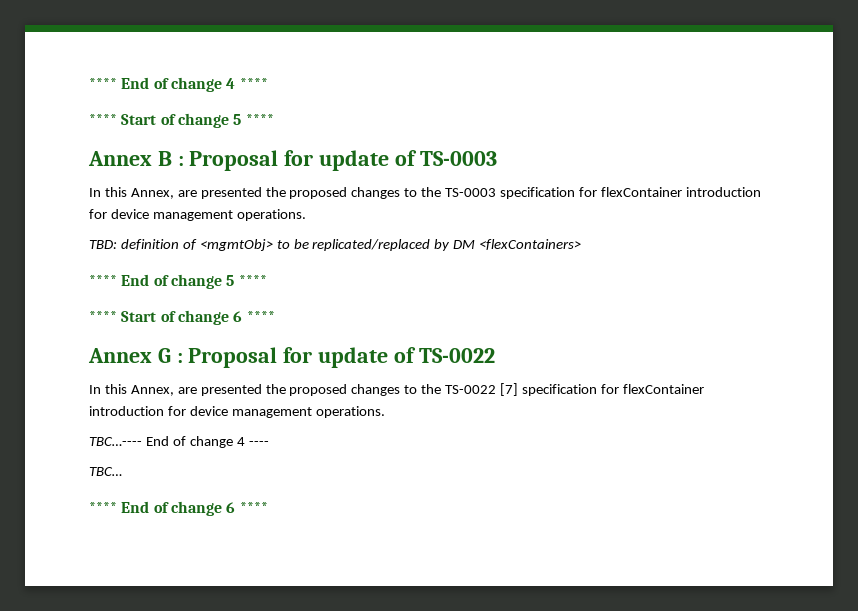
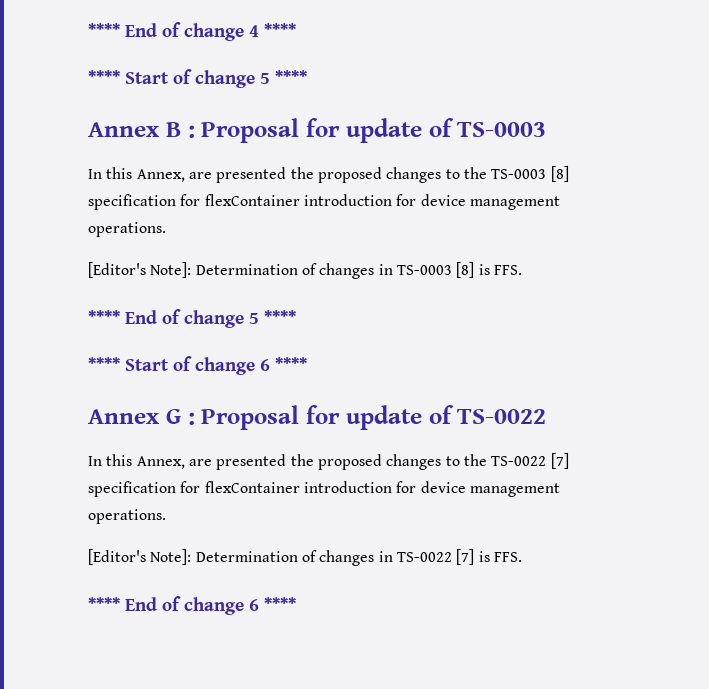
[500,187,761,199] [89,209,306,221] [89,239,582,251] specification for flexContainer introduction for device management operations. // TBD: definition of <mgmtObj> to be replicated/replaced by DM <flexContainers> -> [550,166,569,182] [88,194,560,210] [88,222,166,237] [88,262,522,279] [8] specification for flexContainer introduction for device management operations. // [Editor's Note]: Determination of changes in TS-0003 [8] is FFS.
[89,436,269,448] [89,467,122,476] TBC…---- End of change 4 ---- // TBC… -> [88,549,522,566] [Editor's Note]: Determination of changes in TS-0022 [7] is FFS.

